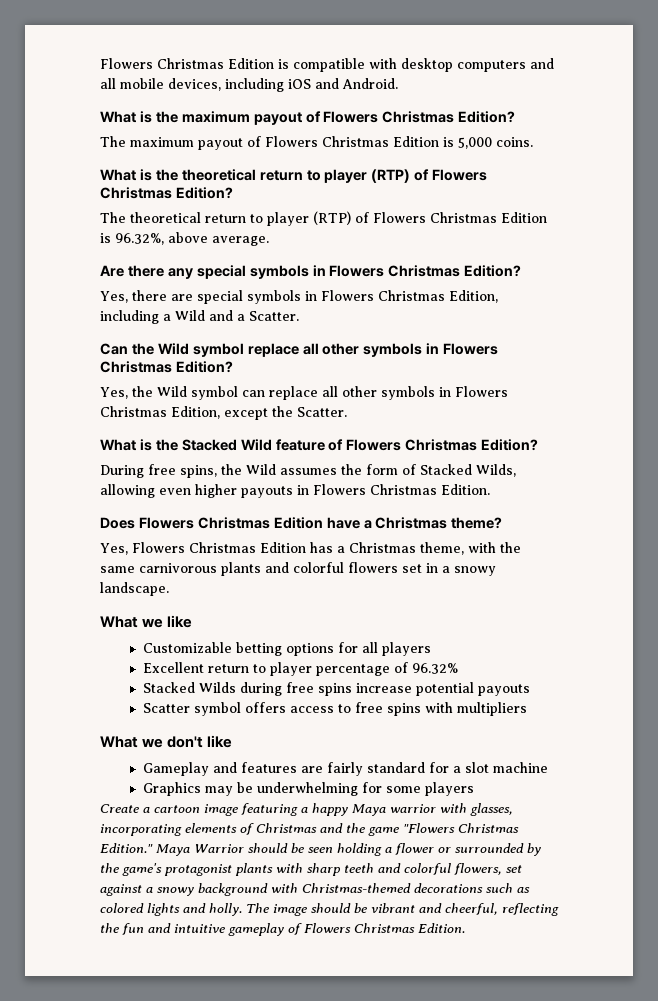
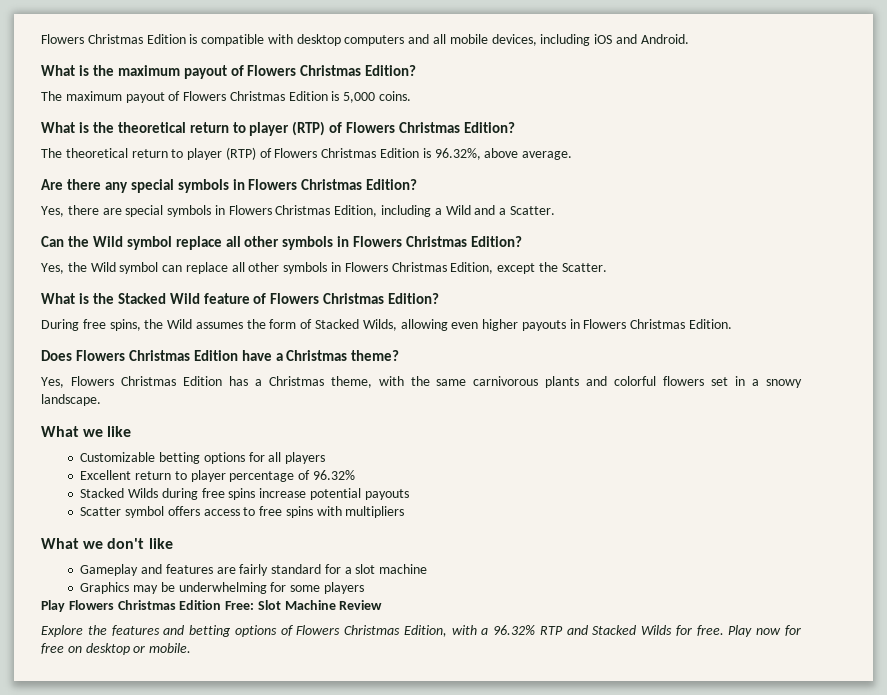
[100,803,513,816] [100,823,519,836] [100,843,541,856] [100,863,522,876] [100,883,530,896] [100,903,559,916] [100,923,465,936] Create a cartoon image featuring a happy Maya warrior with glasses, incorporating elements of Christmas and the game "Flowers Christmas Edition." Maya Warrior should be seen holding a flower or surrounded by the game's protagonist plants with sharp teeth and colorful flowers, set against a snowy background with Christmas-themed decorations such as colored lights and holly. The image should be vibrant and cheerful, reflecting the fun and intuitive gameplay of Flowers Christmas Edition. -> [41,600,383,612] [41,625,802,637] [41,643,192,655] Play Flowers Christmas Edition Free: Slot Machine Review // Explore the features and betting options of Flowers Christmas Edition, with a 96.32% RTP and Stacked Wilds for free. Play now for free on desktop or mobile.

